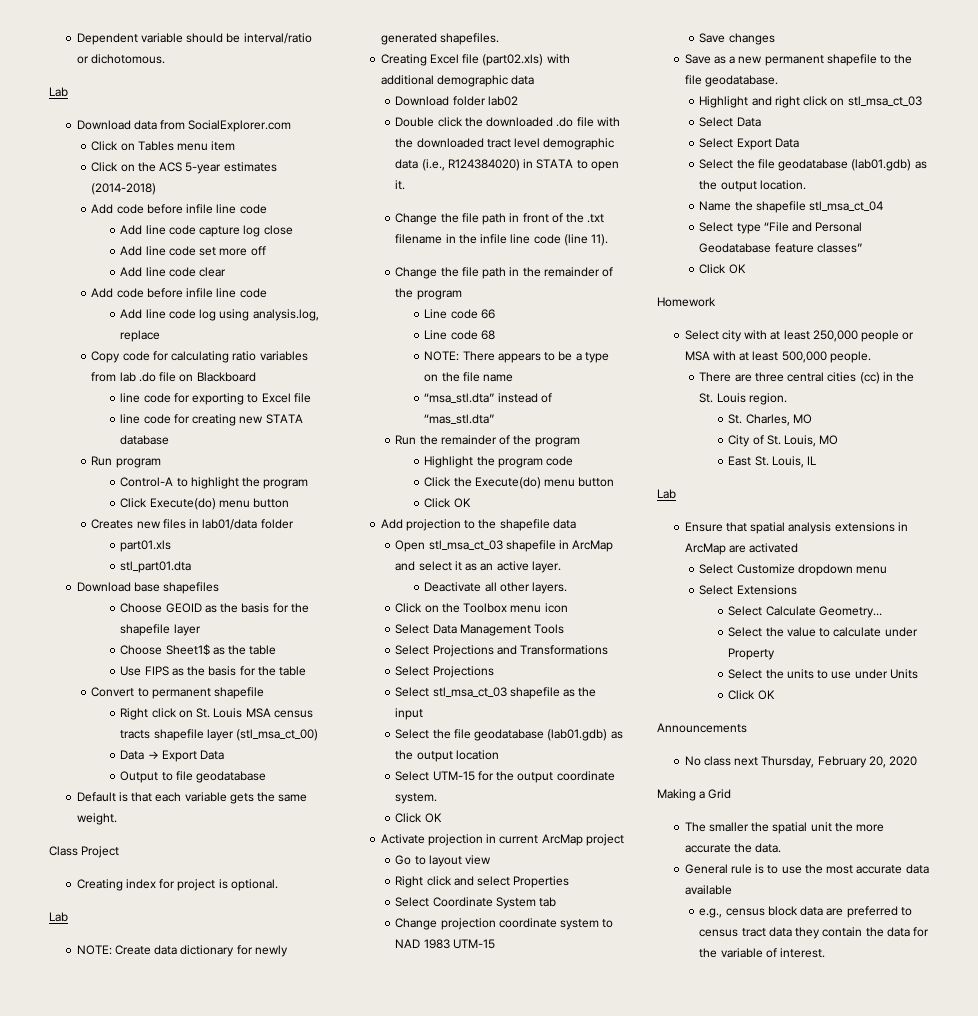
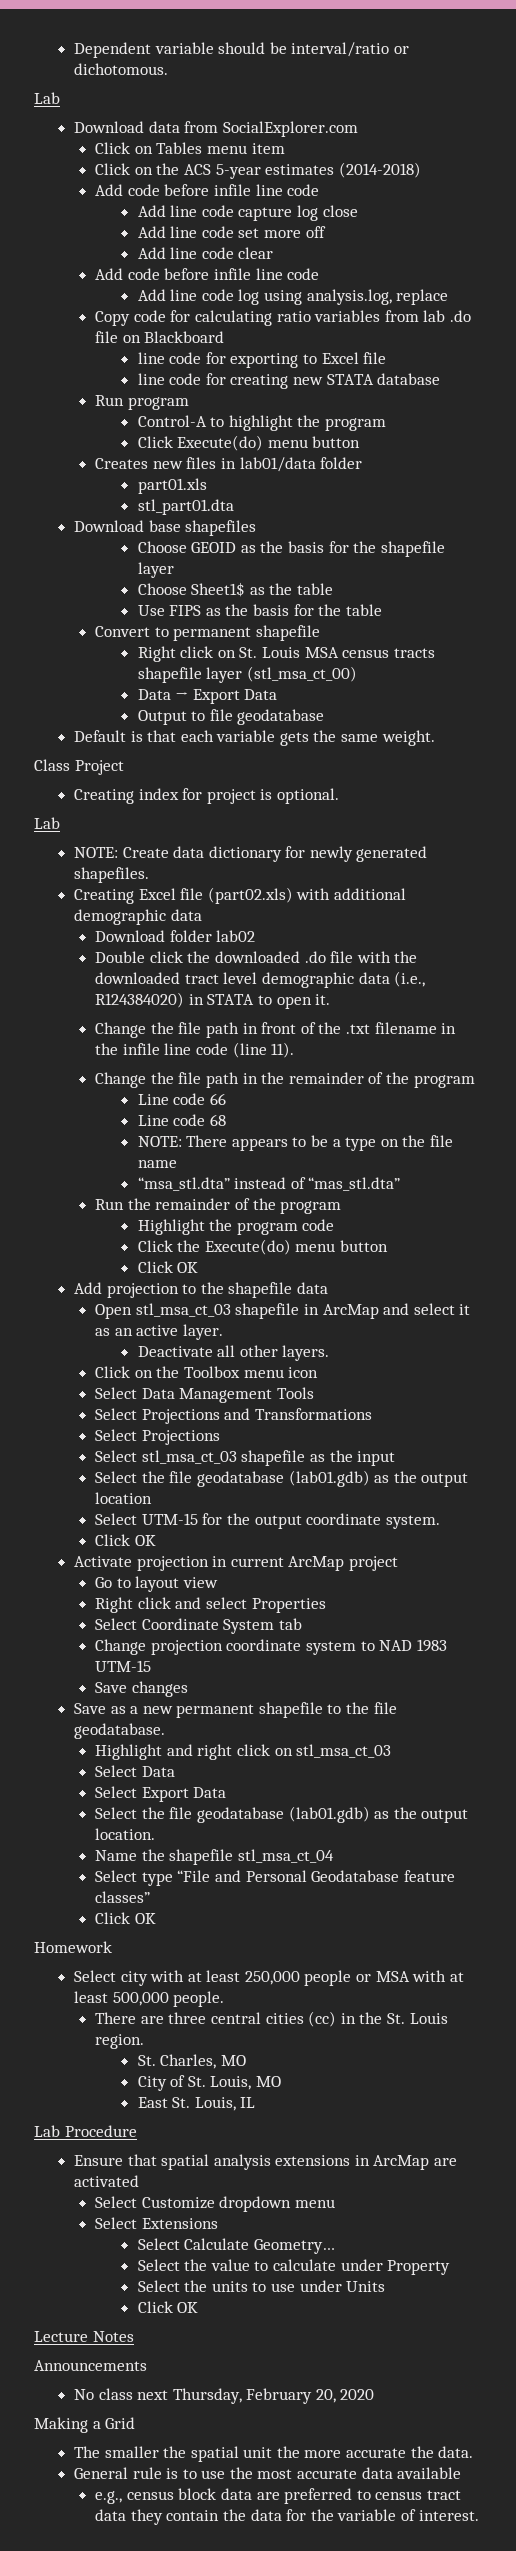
(676, 494) none -> [64,2125,137,2137] Procedure
(775, 695) none -> [34,2331,134,2342] // Lecture Notes

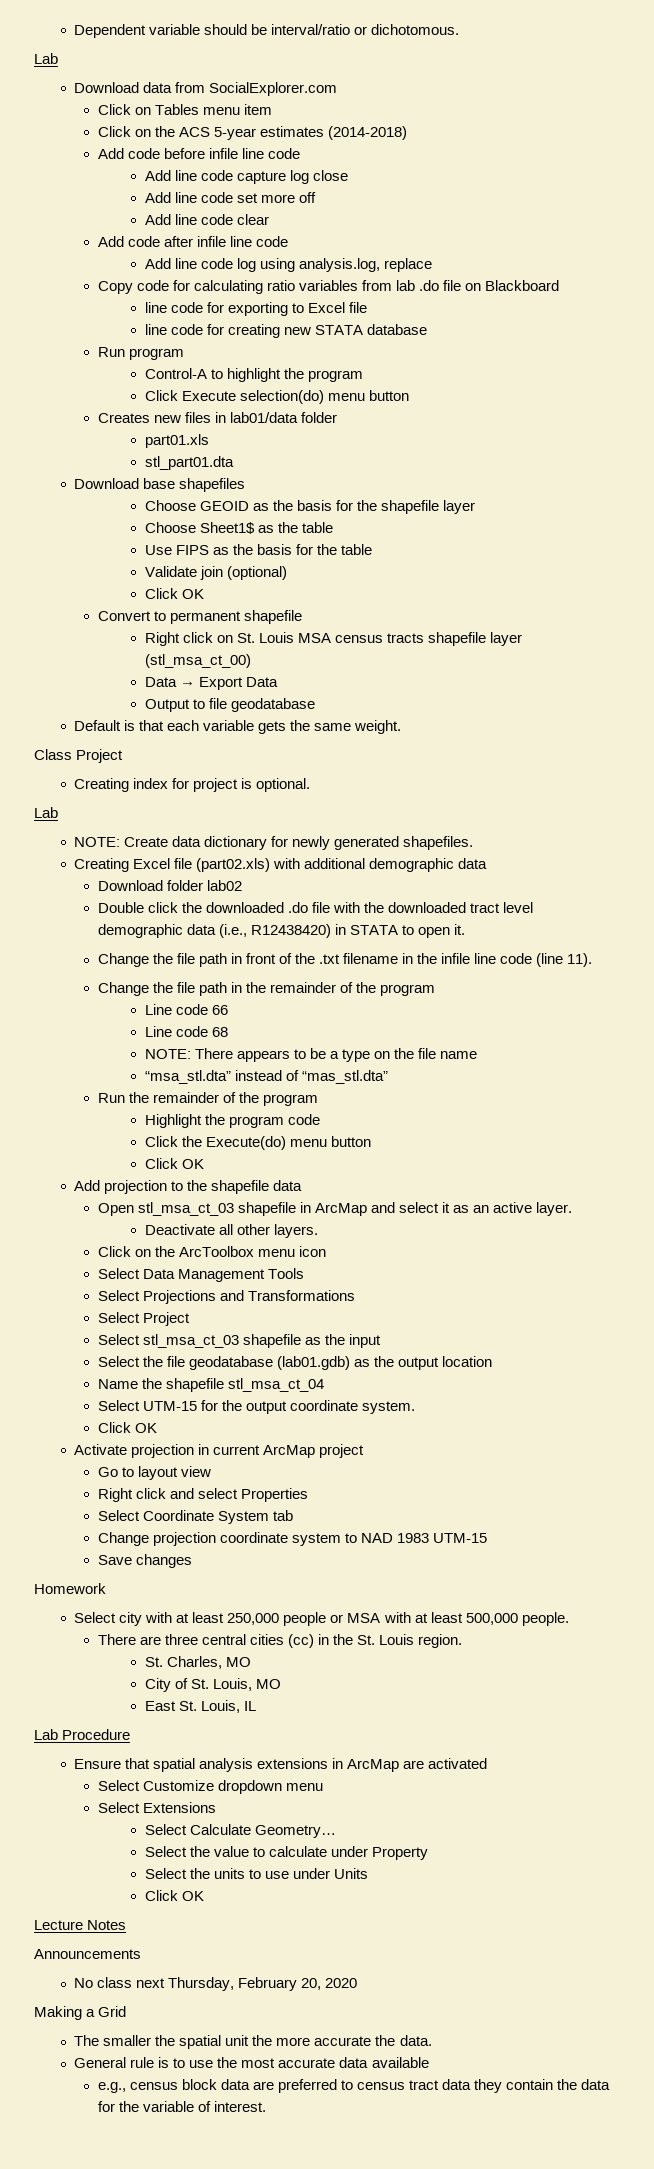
[164,268,210,280] before -> [163,236,193,247] after
[177,435,264,451] Execute(do) -> [181,390,324,404] Execute selection(do)
(382, 610) none -> [144,566,287,580] [144,588,204,599] // Validate join (optional) // Click OK
[95,992,185,1008] R124384020) -> [250,924,331,938] R12438420)
[183,1366,240,1378] Toolbox -> [178,1246,254,1257] ArcToolbox
[141,1430,220,1445] Projections -> [142,1312,190,1326] Project
(153, 1498) none -> [97,1378,324,1392] // Name the shapefile stl_msa_ct_04
[73,1702,397,1718] [73,1723,165,1739] [95,1744,392,1760] [95,1765,175,1777] [95,1786,227,1802] [95,1806,469,1823] [95,1828,156,1840] [95,1849,334,1865] [95,1870,455,1886] [95,1891,151,1903] [95,1912,156,1924] // Save as a new permanent shapefile to the file geodatabase. // Highlight and right click on stl_msa_ct_03 // Select Data // Select Export Data // Select the file geodatabase (lab01.gdb) as the output location. // Name the shapefile stl_msa_ct_04 // Select type “File and Personal Geodatabase feature classes” // Click OK -> (192, 1561) none

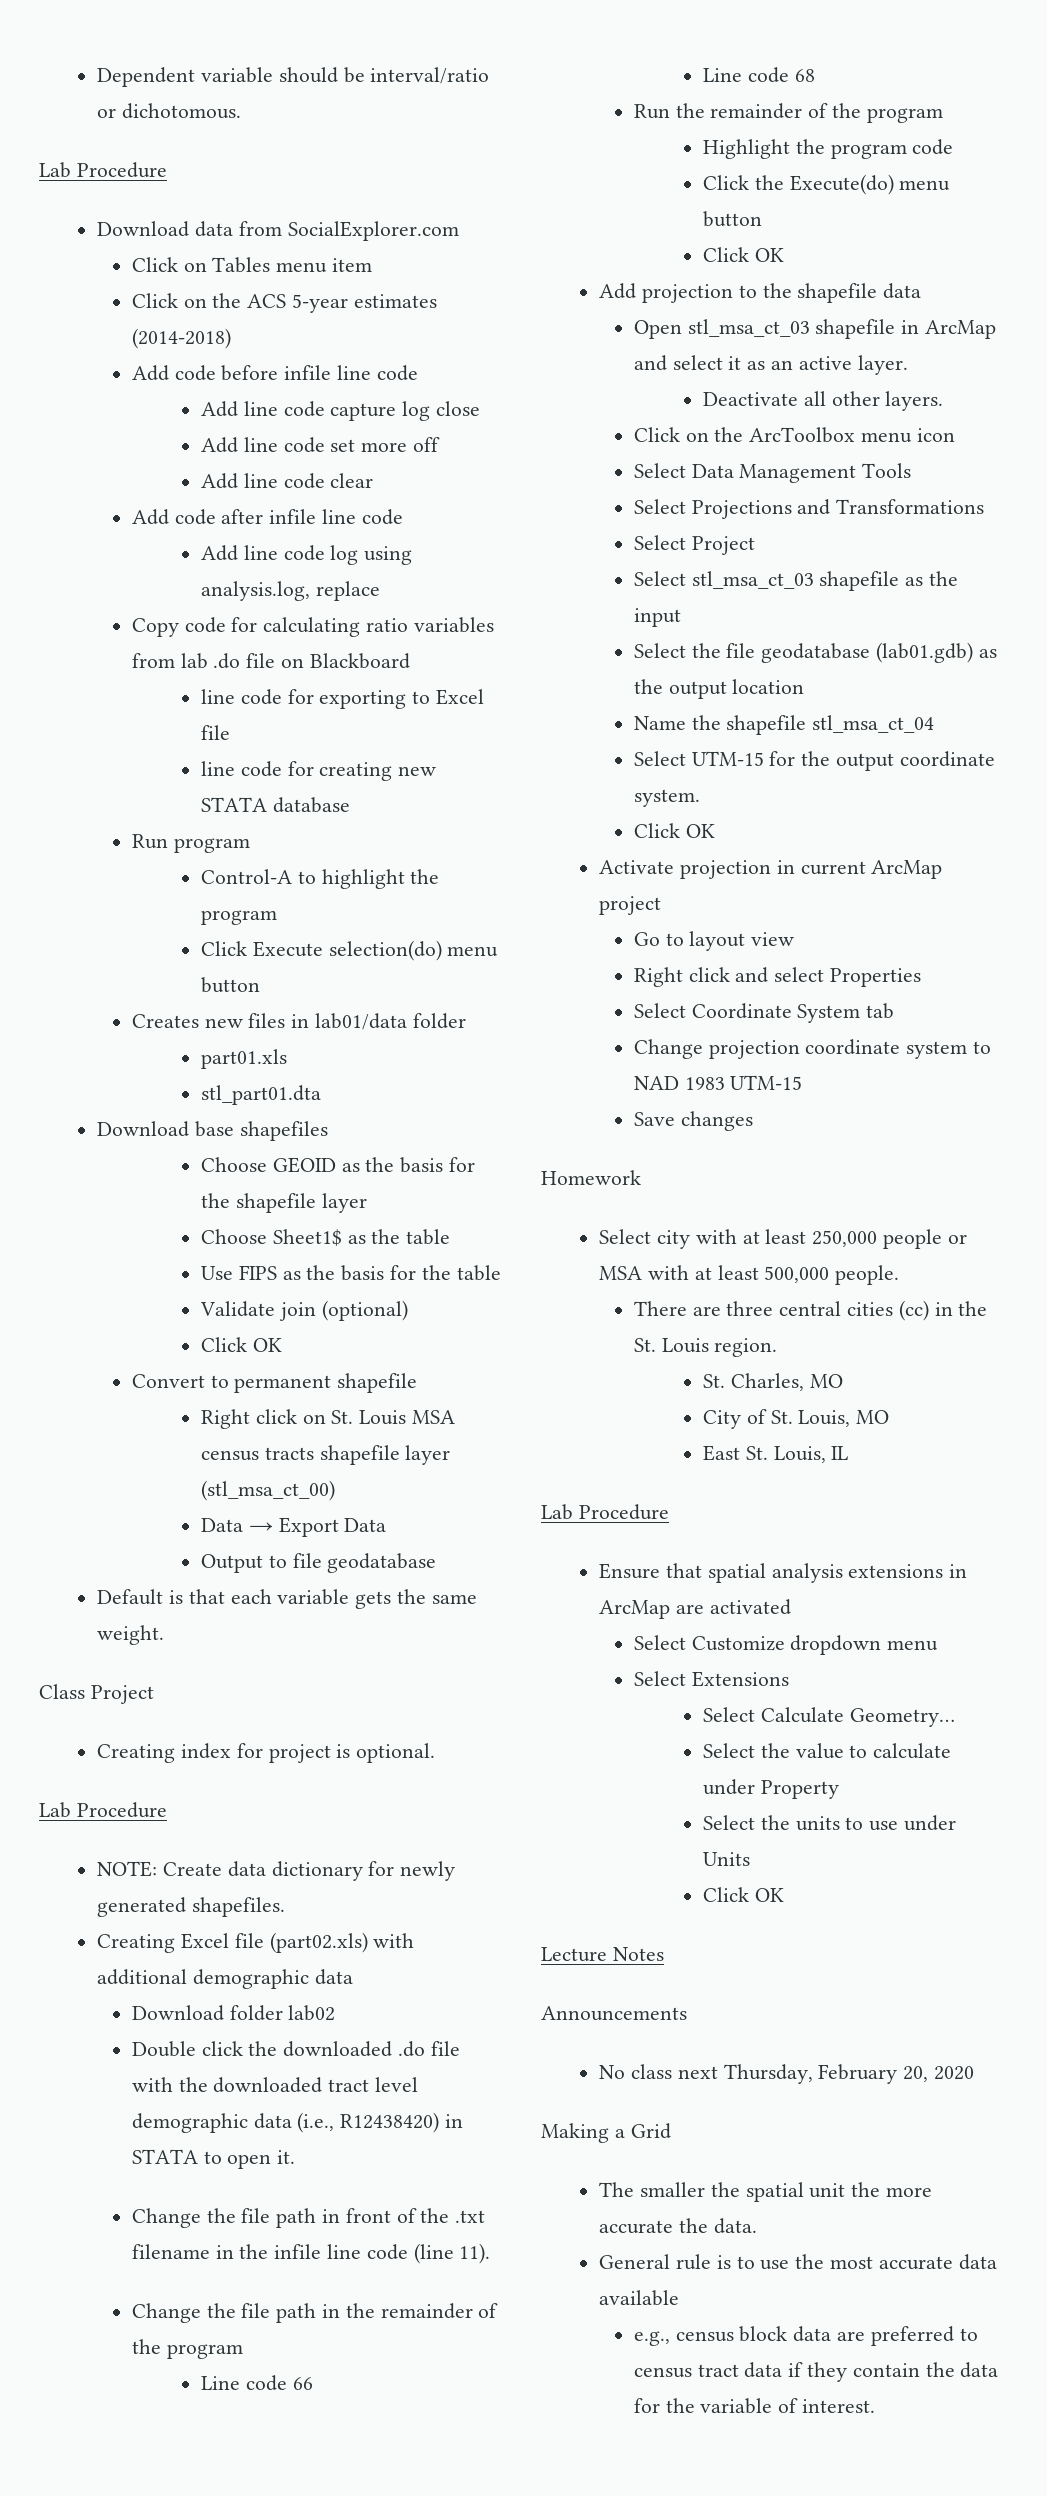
(58, 58) none -> [76,162,167,178] Procedure
(58, 812) none -> [76,1802,167,1818] Procedure
[144,1048,478,1062] [144,1070,388,1084] // NOTE: There appears to be a type on the file name // “msa_stl.dta” instead of “mas_stl.dta” -> (815, 75) none
(472, 2084) none -> [788,2362,804,2377] if

